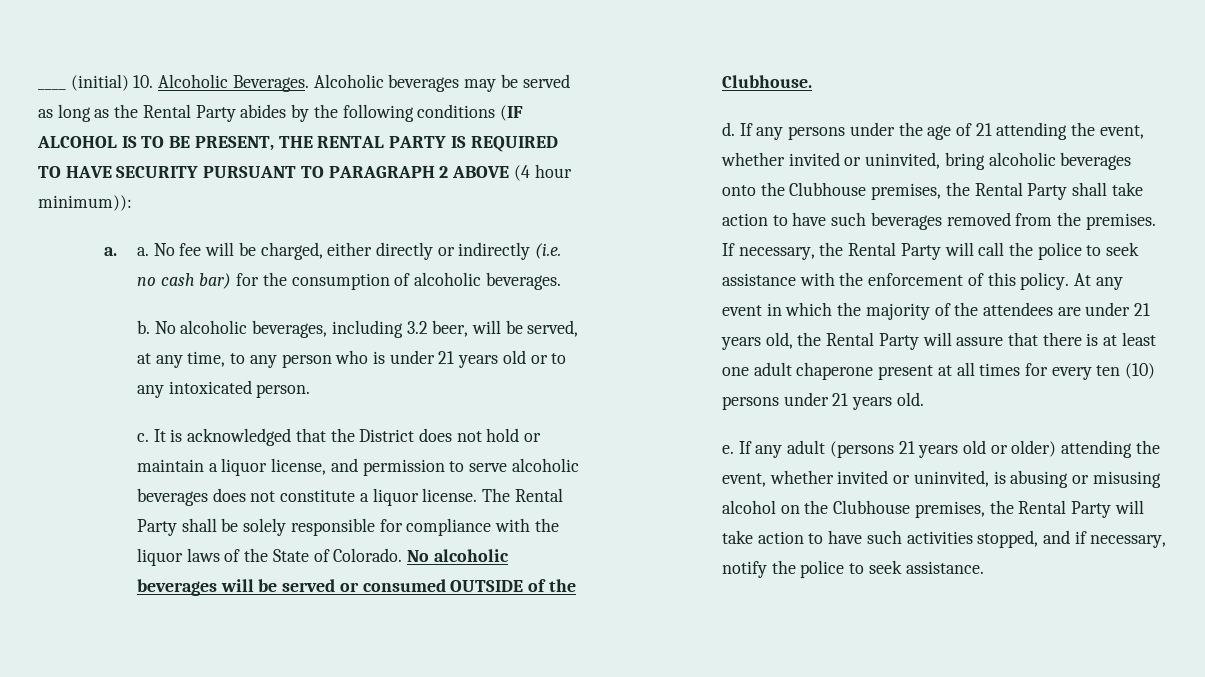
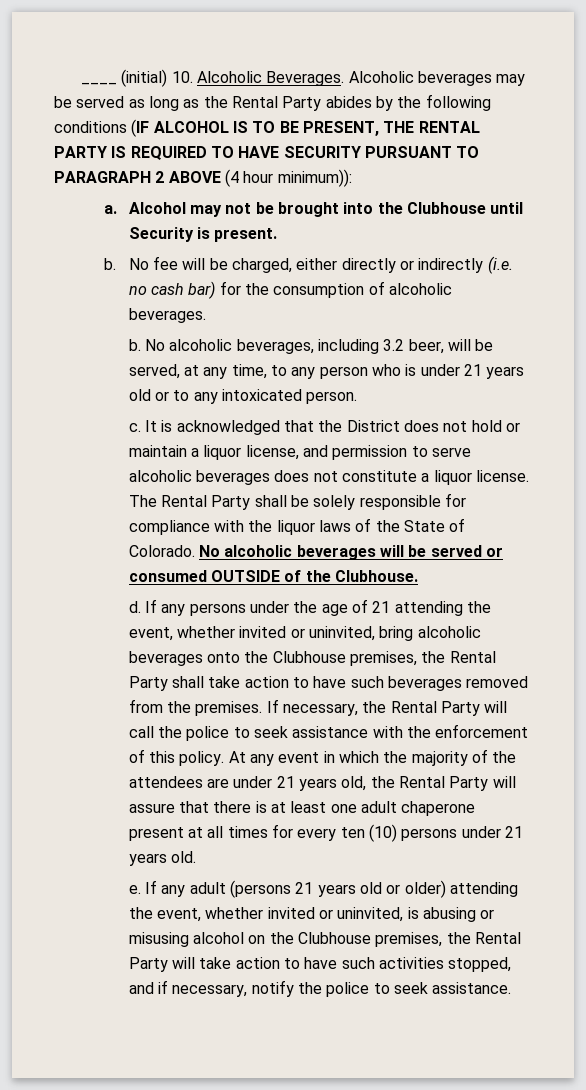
[136,247,149,256] a. -> [128,202,524,217] [128,227,278,242] [103,258,116,270] Alcohol may not be brought into the Clubhouse until Security is present. // b.

